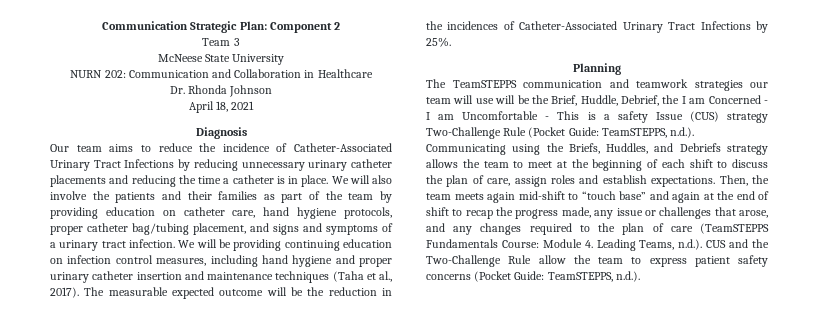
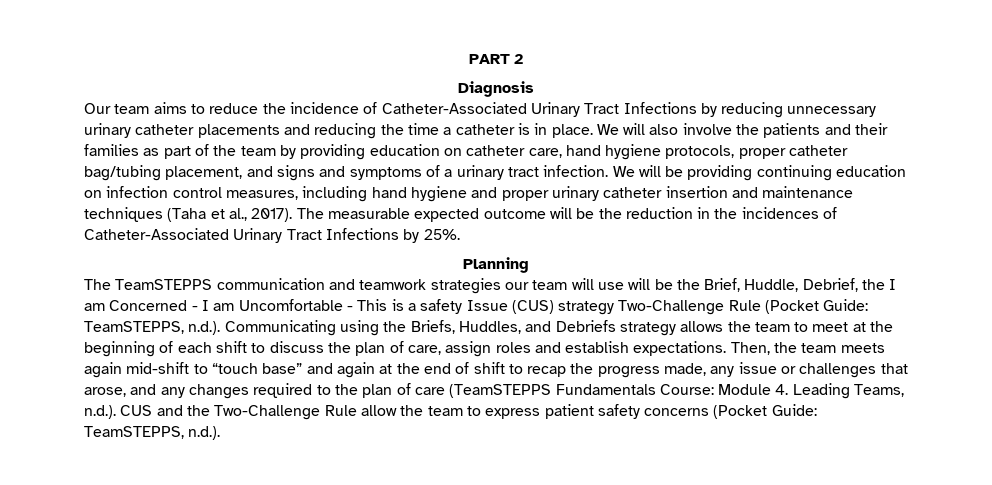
[102,21,340,33] [202,38,240,46] [157,54,285,65] [70,69,373,78] [169,85,273,97] [188,101,255,113] Communication Strategic Plan: Component 2 // Team 3 // McNeese State University // NURN 202: Communication and Collaboration in Healthcare // Dr. Rhonda Johnson // April 18, 2021 -> [468,54,524,64] PART 2

